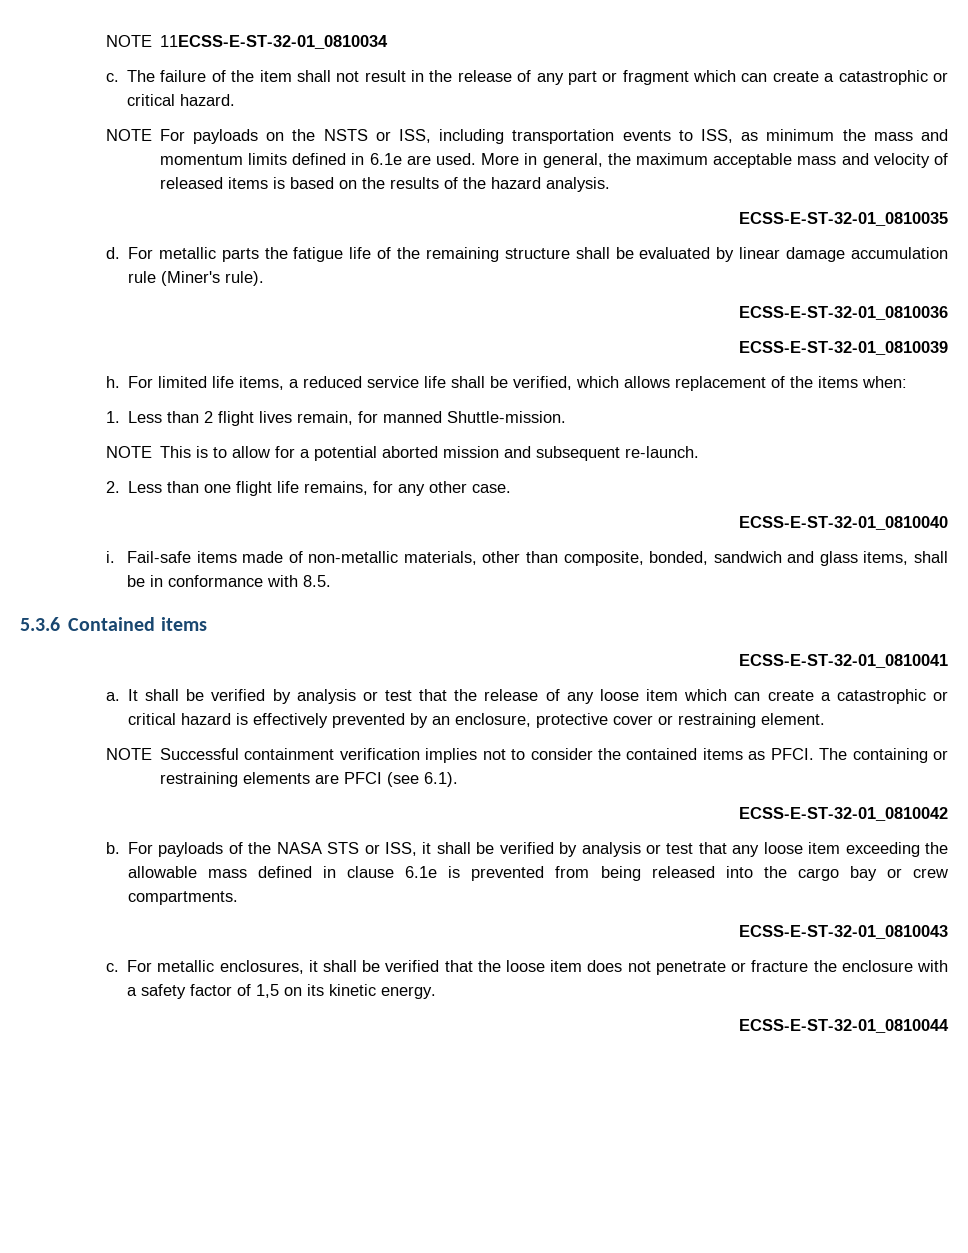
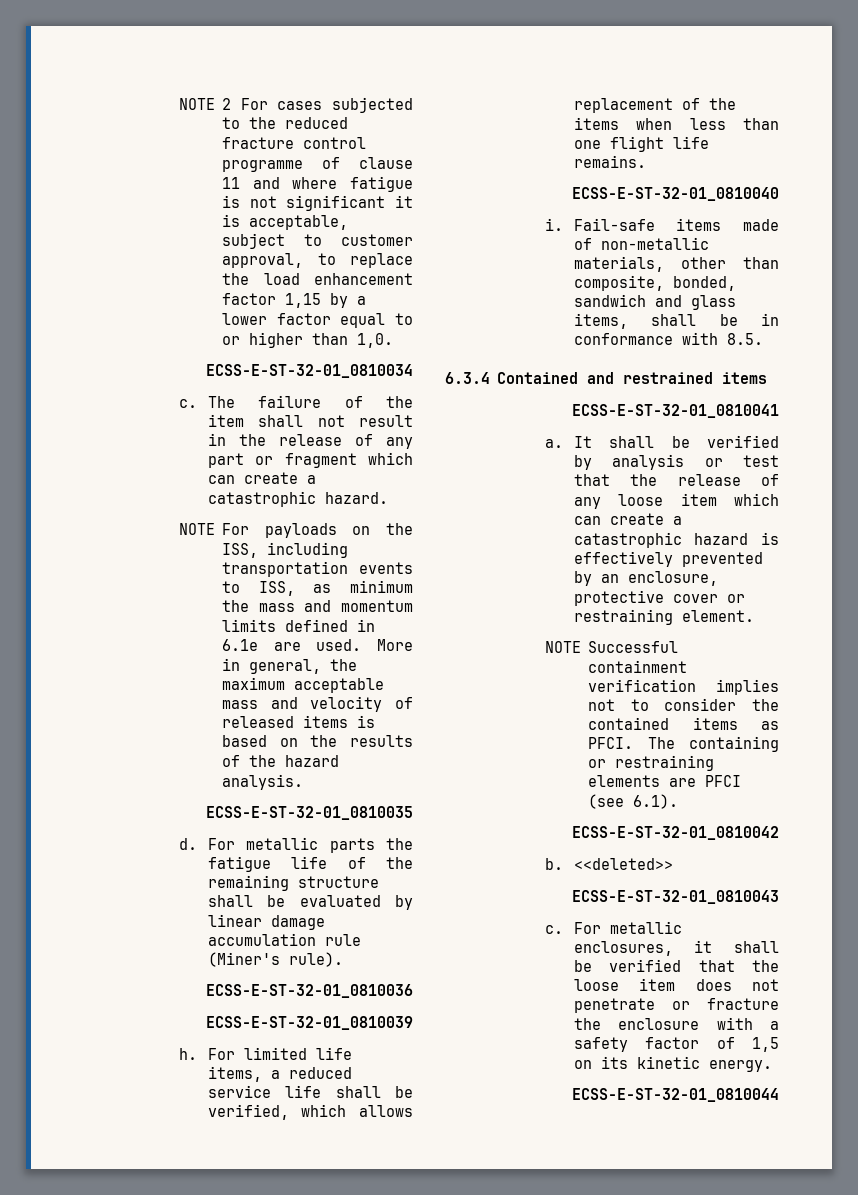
[105,35,388,49] NOTE 11ECSS-E-ST-32-01_0810034 -> [179,97,413,113] [222,117,349,129] [222,137,367,149] [222,157,413,172] [222,176,413,192] [222,195,413,211] [222,214,349,230] [222,233,413,249] [222,253,413,268] [222,273,413,285] [222,293,367,308] [222,313,413,328] [222,332,394,348] [206,364,413,378] NOTE 2 For cases subjected to the reduced fracture control programme of clause 11 and where fatigue is not significant it is acceptable, subject to customer approval, to replace the load enhancement factor 1,15 by a lower factor equal to or higher than 1,0. // ECSS-E-ST-32-01_0810034
[932,72,948,82] [127,94,176,106] or critical -> (316, 499) none
[323,129,391,141] NSTS or -> (413, 529) none
[861,376,907,388] [105,411,566,426] [105,446,699,461] [105,481,511,496] when: // 1. Less than 2 flight lives remain, for manned Shuttle-mission. // NOTE This is to allow for a potential aborted mission and subsequent re-launch. // 2. Less than one flight life remains, for any other case. -> [636,118,779,130] [573,136,709,152] [573,155,646,168] when less than one flight life remains.
[20,617,156,631] 5.3.6 Contained -> [445,372,714,384] 6.3.4 Contained and restrained
[932,691,948,701] [127,713,176,725] or critical -> (682, 540) none
[127,842,949,857] [127,866,948,881] [127,891,238,905] For payloads of the NASA STS or ISS, it shall be verified by analysis or test that any loose item exceeding the allowable mass defined in clause 6.1e is prevented from being released into the cargo bay or crew compartments. -> [573,858,673,870] <<deleted>>

